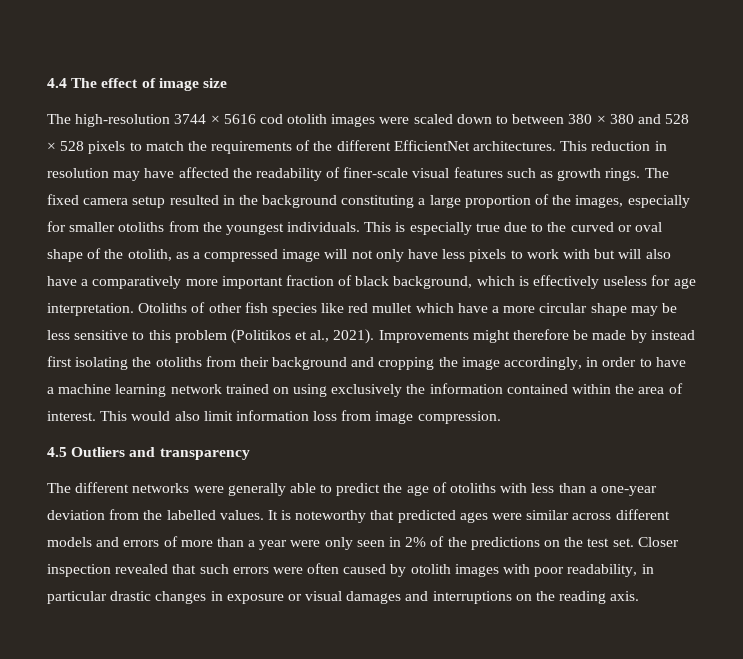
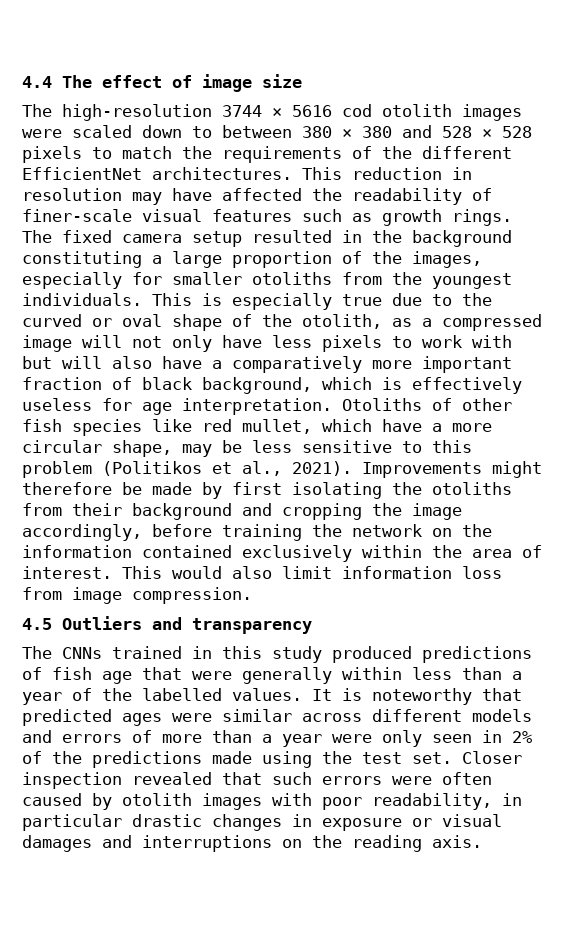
[372,303,413,313] mullet -> [242,419,312,434] mullet,
[590,303,627,316] shape -> [112,440,172,457] shape,
[650,330,695,340] instead -> (222, 490) none
[586,357,686,367] [47,384,403,397] in order to have a machine learning network trained on using exclusively -> [152,524,452,541] before training the network on
(568, 389) none -> [242,545,352,562] exclusively
[75,482,657,496] [47,509,140,520] different networks were generally able to predict the age of otoliths with less than a one-year deviation from -> [62,646,532,663] [22,667,522,684] [22,688,92,705] CNNs trained in this study produced predictions of fish age that were generally within less than a year of
[543,540,560,547] on -> [212,751,312,768] made using

